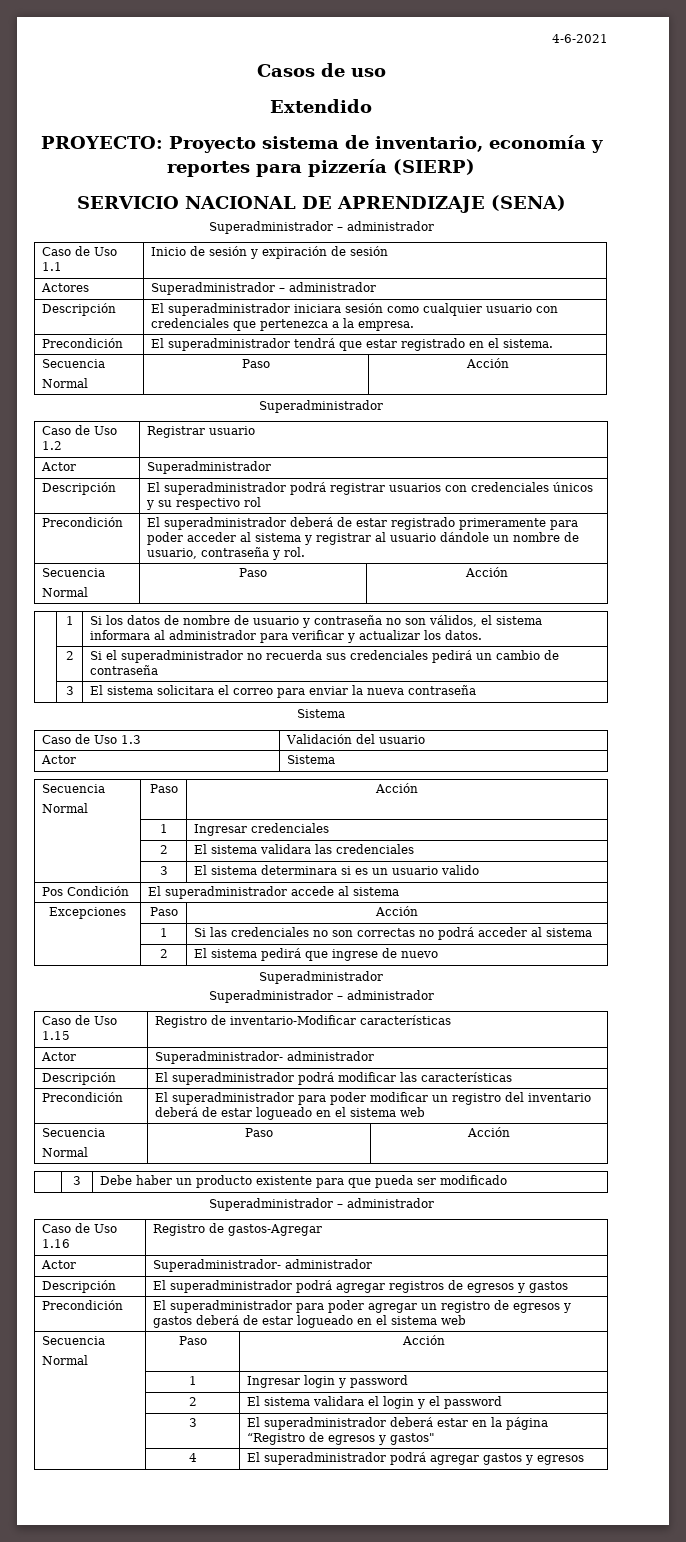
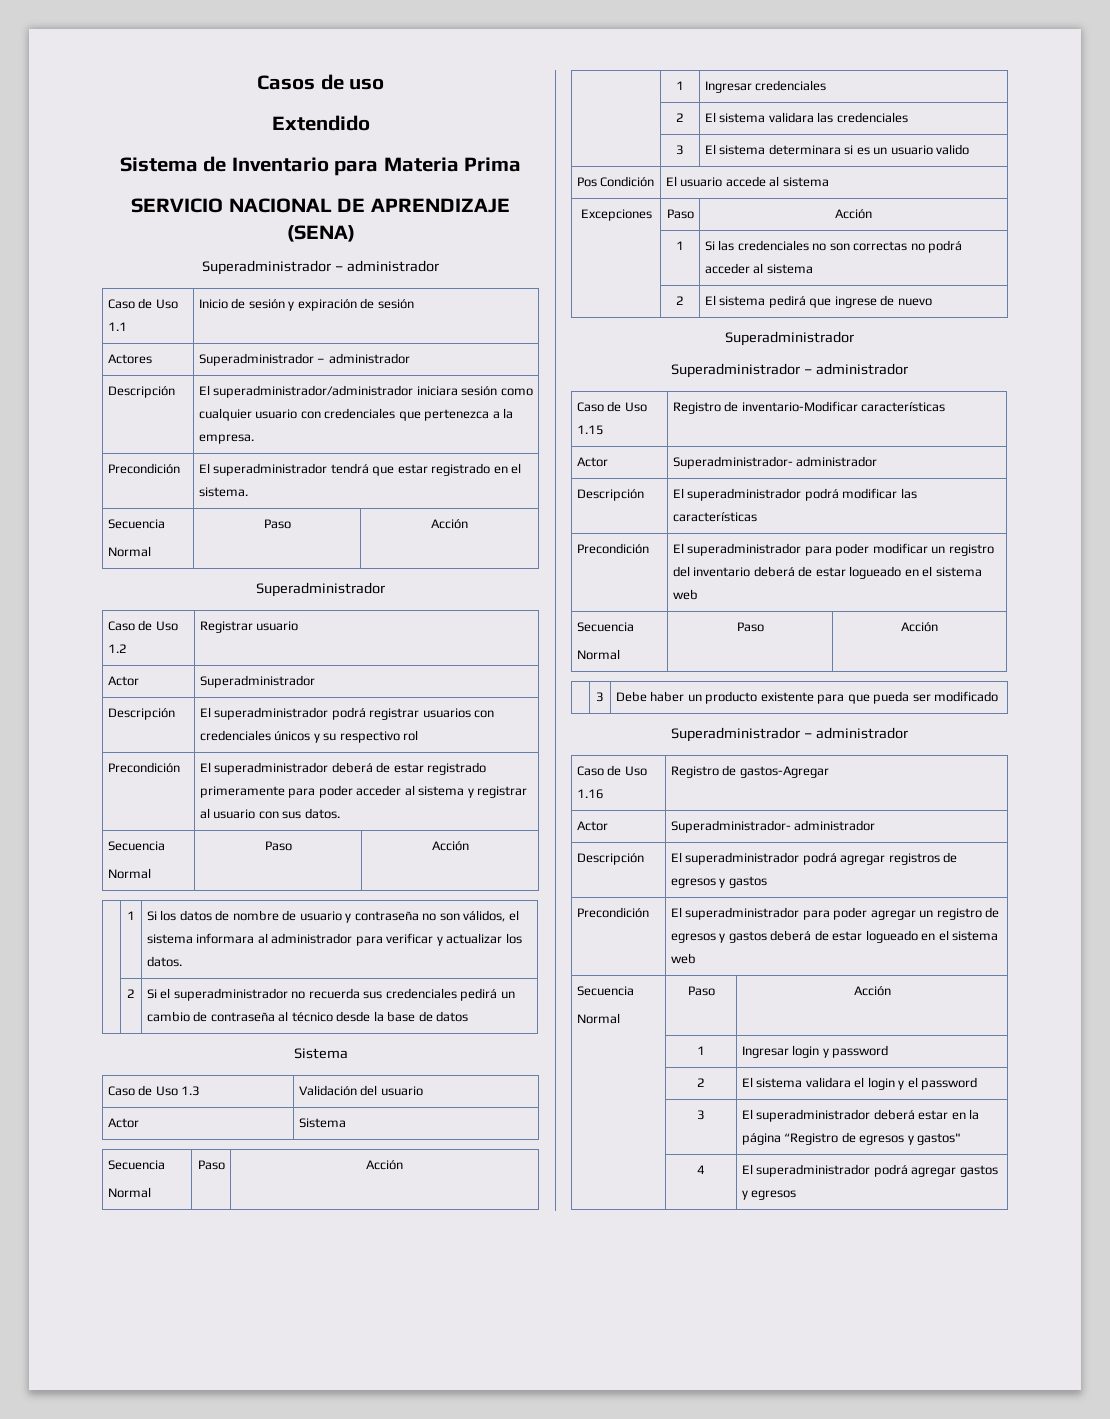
[552,34,608,43] 4-6-2021 // -> (256, 82) none
[40,135,603,153] [167,159,475,177] PROYECTO: Proyecto sistema de inventario, economía y reportes para pizzería (SIERP) -> [119,156,522,176] Sistema de Inventario para Materia Prima
[168,303,291,316] superadministrador -> [213,385,414,398] superadministrador/administrador
[440,532,580,542] [147,547,306,560] dándole un nombre de usuario, contraseña y rol. -> [258,808,340,819] con sus datos.
[65,686,74,695] [90,685,477,698] // | 3 | El sistema solicitara el correo para enviar la nueva contraseña -> [278,1011,469,1022] al técnico desde la base de datos
[165,886,288,899] superadministrador -> [680,177,723,187] usuario

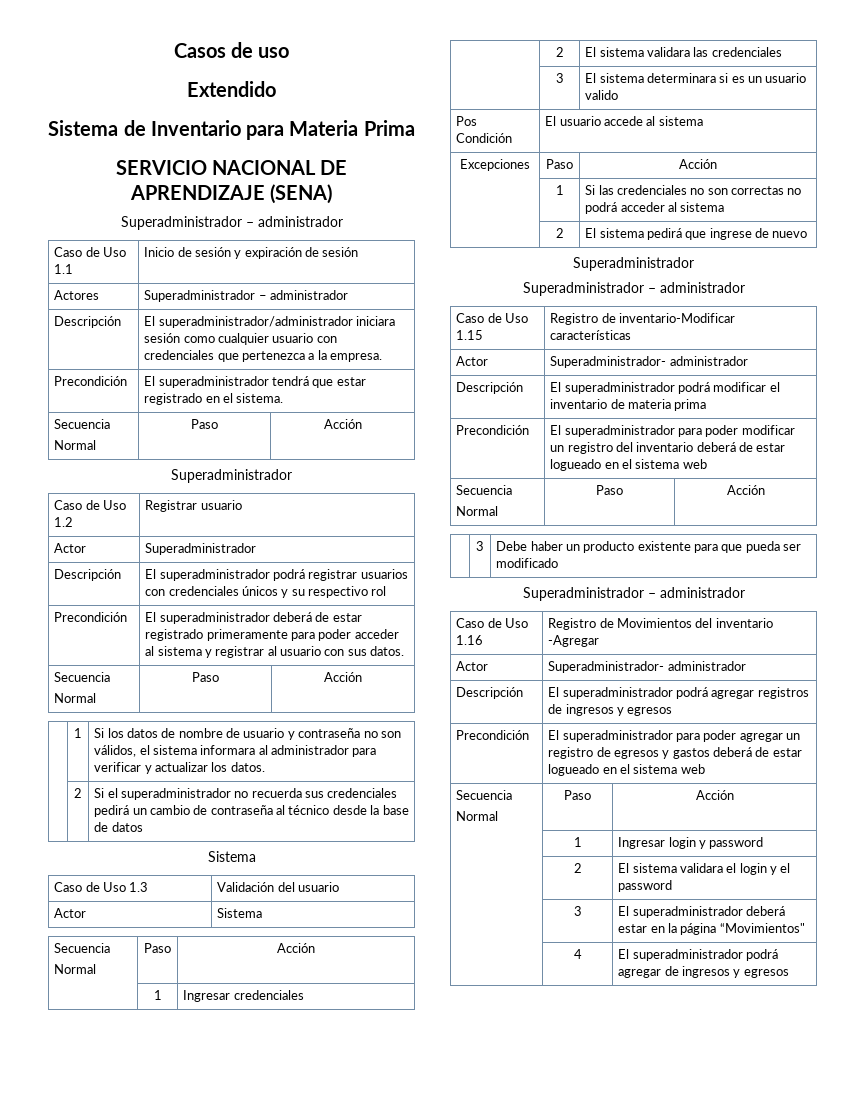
[900,488,917,499] [672,512,757,522] las características -> [769,382,780,392] [550,399,707,411] el inventario de materia prima
[739,766,829,778] gastos-Agregar -> [616,618,773,628] [548,635,600,647] Movimientos del inventario -Agregar
[670,876,767,888] egresos y gastos -> [565,704,673,716] ingresos y egresos
[784,1132,962,1145] “Registro de egresos y gastos" -> [719,923,805,933] “Movimientos"
[959,1165,998,1177] gastos -> [664,966,730,978] de ingresos

